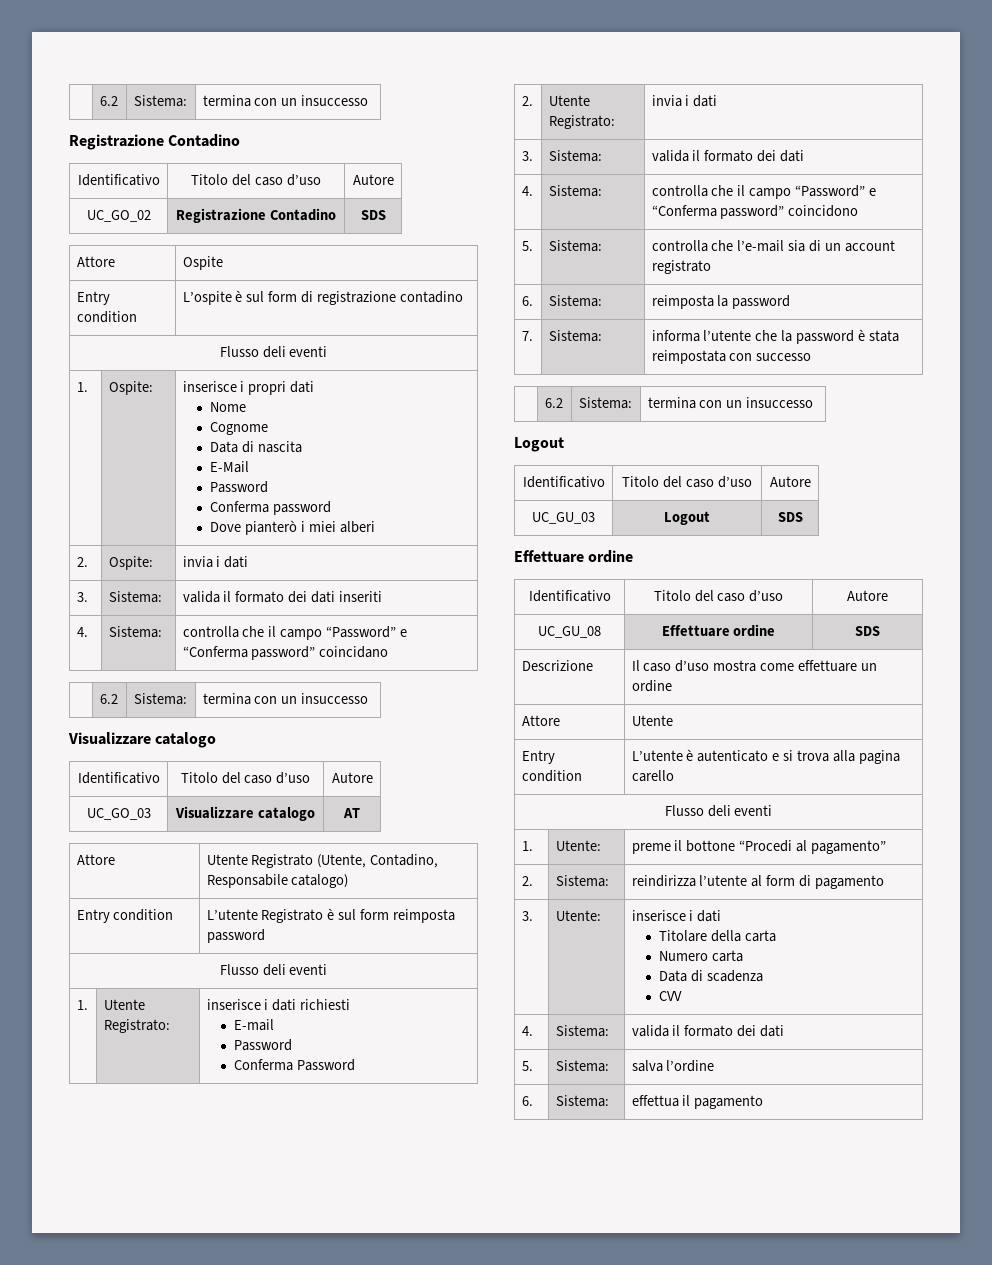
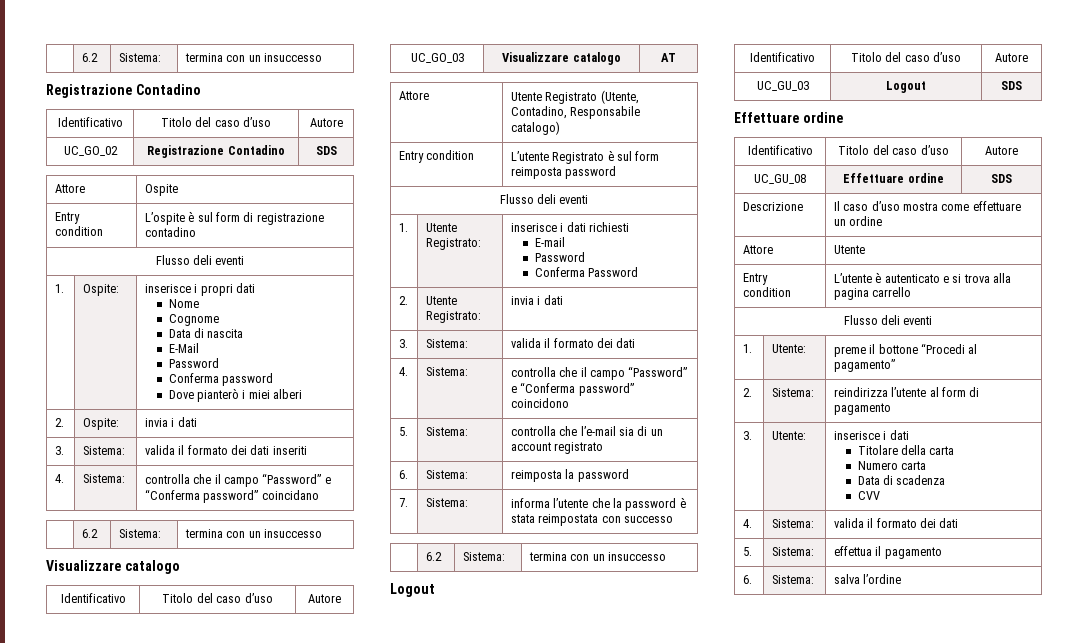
[631,770,674,782] carello -> [872,287,912,297] carrello
[631,1060,715,1072] [521,1096,533,1106] [555,1095,609,1107] [631,1095,764,1109] salva l’ordine // 6. | Sistema: | effettua il pagamento -> [833,546,942,559] [742,575,752,584] [771,575,814,584] [833,574,902,584] effettua il pagamento // 6. | Sistema: | salva l’ordine

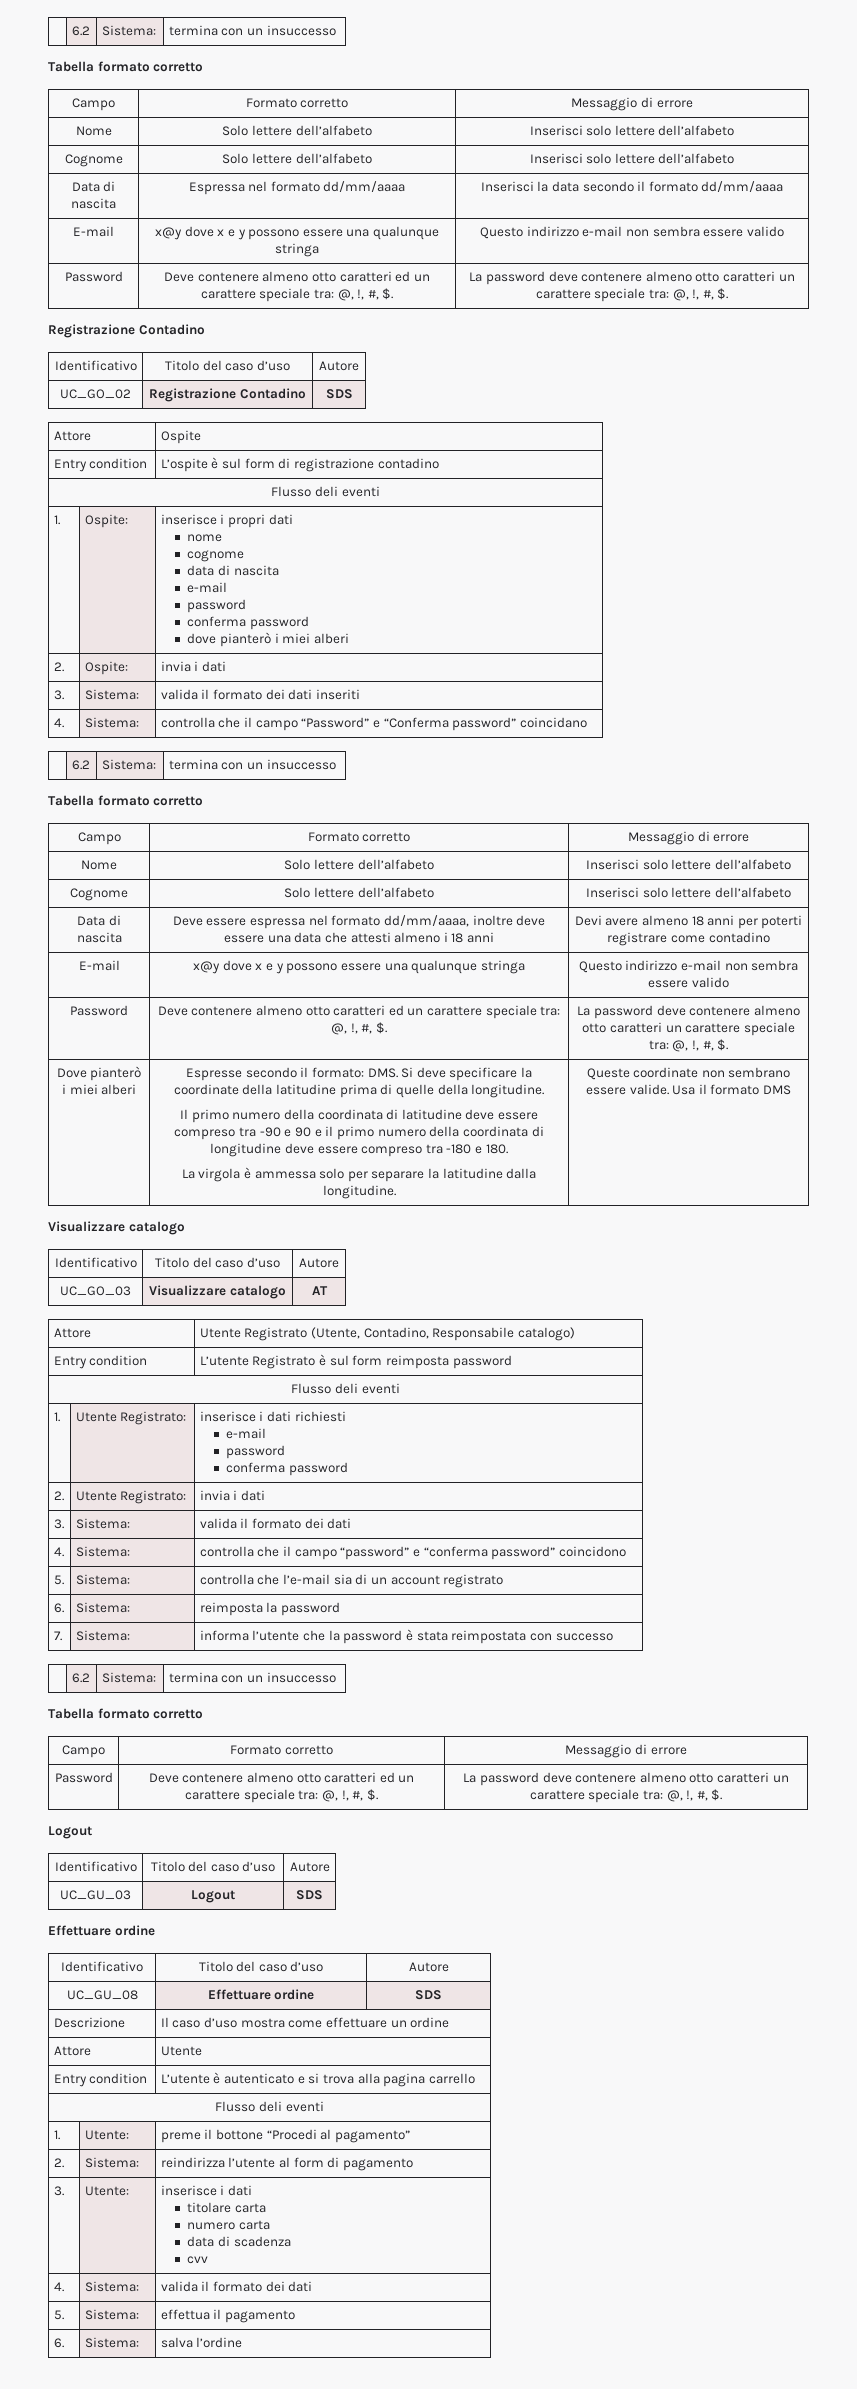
[81,53,98,62] [118,53,161,62] [184,53,322,62] | 6.2 | Sistema: | termina con un insuccesso -> [71,26,90,36] [101,25,156,36] [168,25,336,36] [48,61,204,72] [72,98,115,111] [245,98,349,108] [571,97,693,111] [75,126,112,136] [222,125,372,136] [529,125,735,136] [64,154,123,167] [222,153,372,164] [529,153,735,164] [71,181,116,192] [71,198,116,209] [188,181,406,195] [480,181,784,192] [73,226,114,237] [154,226,440,240] [275,243,319,257] [480,226,784,239] [64,271,123,282] [164,271,430,282] [200,288,394,302] [469,271,795,285] [535,288,729,302] | 6.2 | Sistema: | termina con un insuccesso // Tabella formato corretto // Campo | Formato corretto | Messaggio di errore // Nome | Solo lettere dell’alfabeto | Inserisci solo lettere dell’alfabeto // Cognome | Solo lettere dell’alfabeto | Inserisci solo lettere dell’alfabeto // Data di nascita | Espressa nel formato dd/mm/aaaa | Inserisci la data secondo il formato dd/mm/aaaa // E-mail | x@y dove x e y possono essere una qualunque stringa | Questo indirizzo e-mail non sembra essere valido // Password | Deve contenere almeno otto caratteri ed un carattere speciale tra: @, !, #, $. | La password deve contenere almeno otto caratteri un carattere speciale tra: @, !, #, $.
[168,299,199,308] [168,314,219,326] [168,329,191,338] Nome // Cognome // Data -> [187,534,223,542] [187,550,245,562] [187,565,215,576] nome // cognome // data
[168,343,199,353] [168,358,219,368] [168,373,274,386] [168,390,194,399] E-Mail // Password // Conferma password // Dove -> [187,582,228,593] [187,599,247,613] [187,616,309,630] [187,633,217,644] e-mail // password // conferma password // dove
(322, 533) none -> [48,795,204,806] [77,832,121,845] [307,832,411,842] [627,831,750,845] [81,860,117,870] [284,859,434,870] [586,859,791,870] [70,888,128,901] [284,887,434,898] [586,887,791,898] [77,915,121,926] [76,932,122,943] [172,915,546,929] [223,932,495,943] [574,915,803,929] [607,932,770,946] [78,960,120,971] [193,960,525,974] [578,960,799,973] [648,977,729,988] [70,1005,128,1016] [157,1005,561,1019] [331,1022,387,1035] [577,1005,800,1019] [582,1022,795,1036] [648,1039,729,1052] [56,1066,142,1081] [61,1084,137,1095] [185,1067,533,1081] [173,1084,545,1098] [179,1109,539,1123] [174,1126,544,1140] [210,1143,508,1157] [181,1167,537,1182] [322,1185,396,1199] [586,1067,791,1080] [585,1084,792,1095] // Tabella formato corretto // Campo | Formato corretto | Messaggio di errore // Nome | Solo lettere dell’alfabeto | Inserisci solo lettere dell’alfabeto // Cognome | Solo lettere dell’alfabeto | Inserisci solo lettere dell’alfabeto // Data di nascita | Deve essere espressa nel formato dd/mm/aaaa, inoltre deve essere una data che attesti almeno i 18 anni | Devi avere almeno 18 anni per poterti registrare come contadino // E-mail | x@y dove x e y possono essere una qualunque stringa | Questo indirizzo e-mail non sembra essere valido // Password | Deve contenere almeno otto caratteri ed un carattere speciale tra: @, !, #, $. | La password deve contenere almeno otto caratteri un carattere speciale tra: @, !, #, $. // Dove pianterò i miei alberi | Espresse secondo il formato: DMS. Si deve specificare la coordinate della latitudine prima di quelle della longitudine. // Il primo numero della coordinata di latitudine deve essere compreso tra -90 e 90 e il primo numero della coordinata di longitudine deve essere compreso tra -180 e 180. // La virgola è ammessa solo per separare la latitudine dalla longitudine. | Queste coordinate non sembrano essere valide. Usa il formato DMS
[534,237,565,247] [534,252,585,262] [534,267,639,277] E-mail // Password // Conferma Password -> [226,1428,267,1439] [226,1445,286,1459] [226,1462,348,1476] e-mail // password // conferma password
[628,366,688,377] [510,382,576,393] “Password” e “Conferma -> [340,1546,488,1560] “password” e “conferma
(666, 556) none -> [48,1708,204,1719] [62,1745,105,1758] [230,1745,333,1755] [565,1744,687,1758] [54,1772,113,1783] [148,1772,415,1783] [185,1789,378,1803] [463,1772,789,1786] [529,1789,723,1803] // Tabella formato corretto // Campo | Formato corretto | Messaggio di errore // Password | Deve contenere almeno otto caratteri ed un carattere speciale tra: @, !, #, $. | La password deve contenere almeno otto caratteri un carattere speciale tra: @, !, #, $.
[857,445,955,455] [857,461,927,470] [857,476,880,485] Titolare della carta // Numero carta // Data -> [187,2202,266,2213] [187,2220,270,2230] [187,2236,215,2247] titolare carta // numero carta // data
[857,491,880,500] CVV -> [187,2256,209,2264] cvv

